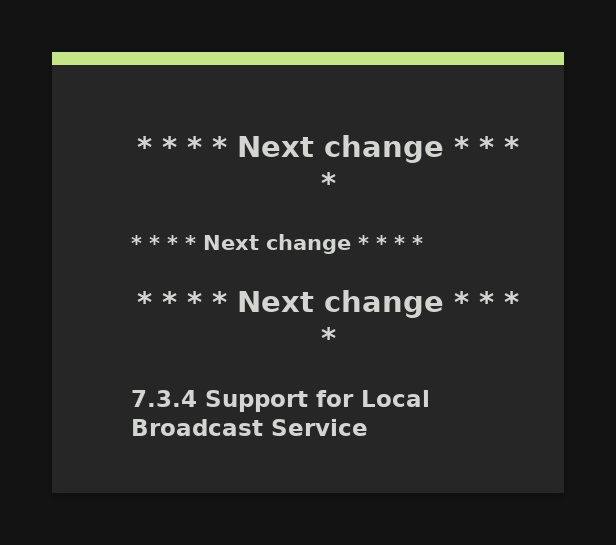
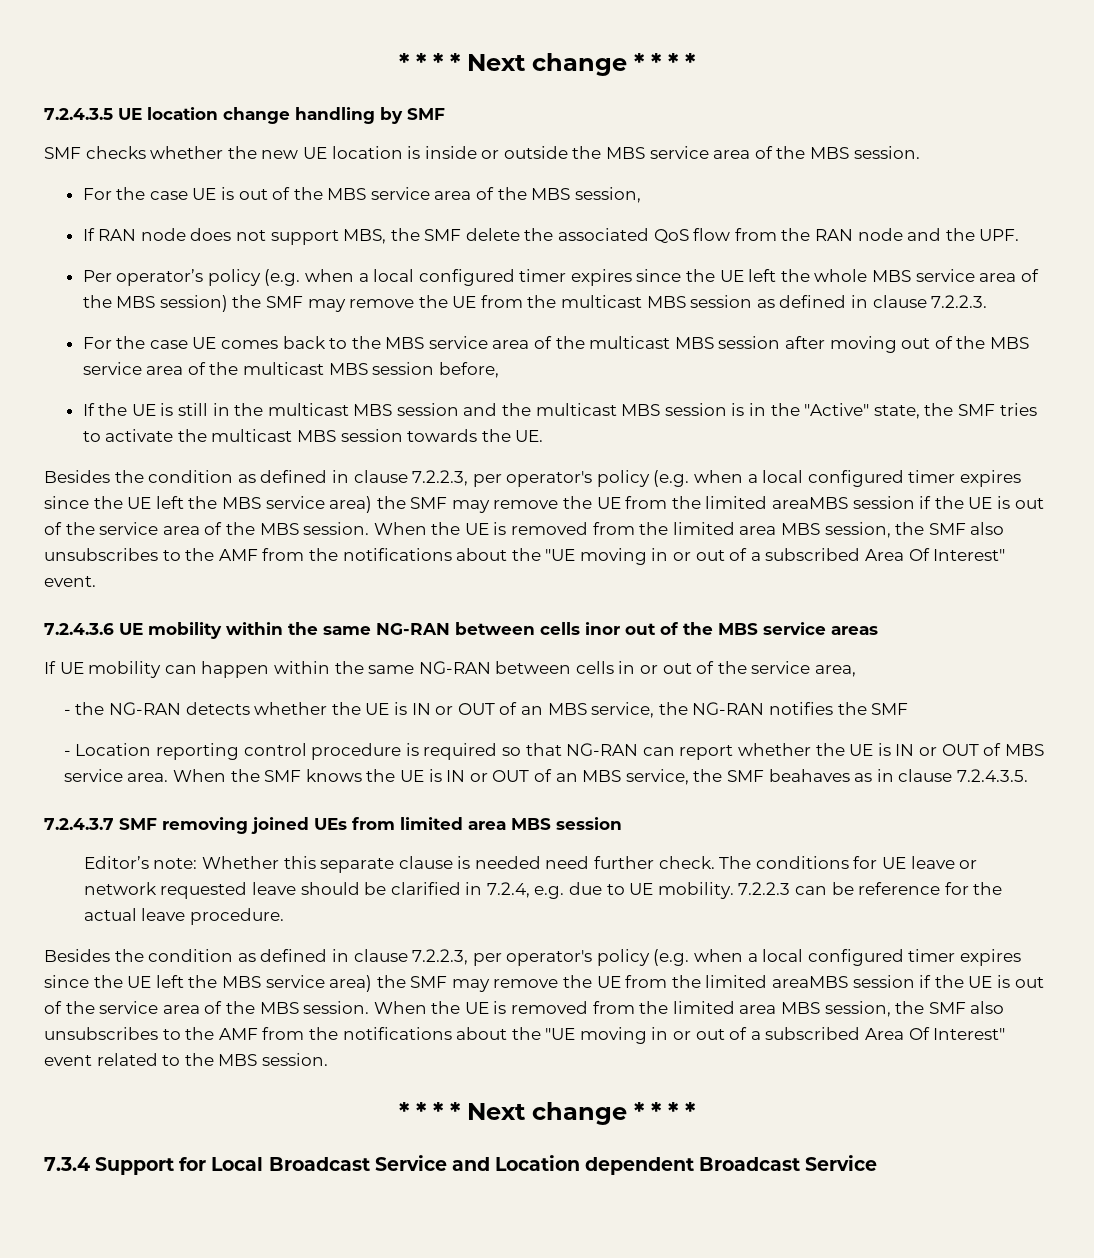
[131,234,423,254] * * * * Next change * * * * -> [44,107,445,124] [44,146,920,159] [82,187,641,203] [82,228,1020,245] [82,269,1039,286] [82,295,988,312] [82,336,1029,353] [82,362,499,378] [82,403,1037,419] [82,429,544,442] [44,470,1022,487] [44,496,1044,513] [44,522,1005,538] [44,548,1006,565] [44,576,96,587] [44,622,878,639] [44,661,857,678] [63,702,909,718] [63,743,1044,760] [63,769,1028,785] [44,817,622,834] [83,856,978,873] [83,882,1003,899] [83,908,284,925] [44,949,1022,966] [44,975,1044,992] [44,1001,1005,1017] [44,1027,1006,1044] [44,1053,328,1066] 7.2.4.3.5 UE location change handling by SMF // SMF checks whether the new UE location is inside or outside the MBS service area of the MBS session. // For the case UE is out of the MBS service area of the MBS session, // If RAN node does not support MBS, the SMF delete the associated QoS flow from the RAN node and the UPF. // Per operator’s policy (e.g. when a local configured timer expires since the UE left the whole MBS service area of the MBS session) the SMF may remove the UE from the multicast MBS session as defined in clause 7.2.2.3. // For the case UE comes back to the MBS service area of the multicast MBS session after moving out of the MBS service area of the multicast MBS session before, // If the UE is still in the multicast MBS session and the multicast MBS session is in the "Active" state, the SMF tries to activate the multicast MBS session towards the UE. // Besides the condition as defined in clause 7.2.2.3, per operator's policy (e.g. when a local configured timer expires since the UE left the MBS service area) the SMF may remove the UE from the limited areaMBS session if the UE is out of the service area of the MBS session. When the UE is removed from the limited area MBS session, the SMF also unsubscribes to the AMF from the notifications about the "UE moving in or out of a subscribed Area Of Interest" event. // 7.2.4.3.6 UE mobility within the same NG-RAN between cells inor out of the MBS service areas // If UE mobility can happen within the same NG-RAN between cells in or out of the service area, // - the NG-RAN detects whether the UE is IN or OUT of an MBS service, the NG-RAN notifies the SMF // - Location reporting control procedure is required so that NG-RAN can report whether the UE is IN or OUT of MBS service area. When the SMF knows the UE is IN or OUT of an MBS service, the SMF beahaves as in clause 7.2.4.3.5. // 7.2.4.3.7 SMF removing joined UEs from limited area MBS session // Editor’s note: Whether this separate clause is needed need further check. The conditions for UE leave or network requested leave should be clarified in 7.2.4, e.g. due to UE mobility. 7.2.2.3 can be reference for the actual leave procedure. // Besides the condition as defined in clause 7.2.2.3, per operator's policy (e.g. when a local configured timer expires since the UE left the MBS service area) the SMF may remove the UE from the limited areaMBS session if the UE is out of the service area of the MBS session. When the UE is removed from the limited area MBS session, the SMF also unsubscribes to the AMF from the notifications about the "UE moving in or out of a subscribed Area Of Interest" event related to the MBS session.
(368, 427) none -> [451,1155,878,1175] and Location dependent Broadcast Service

